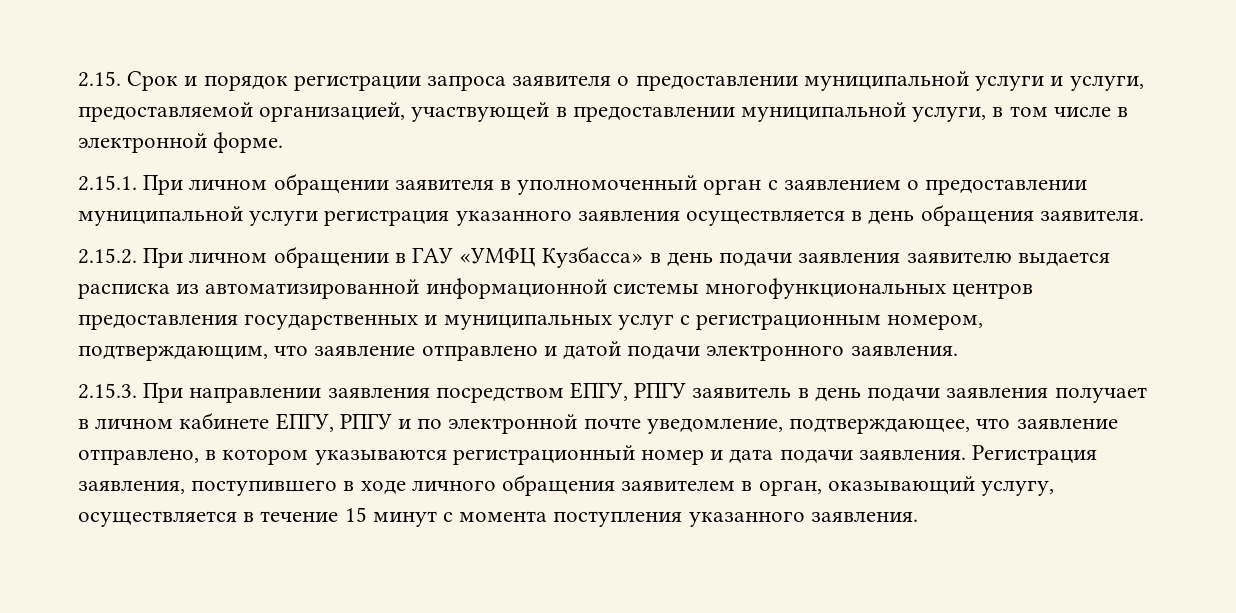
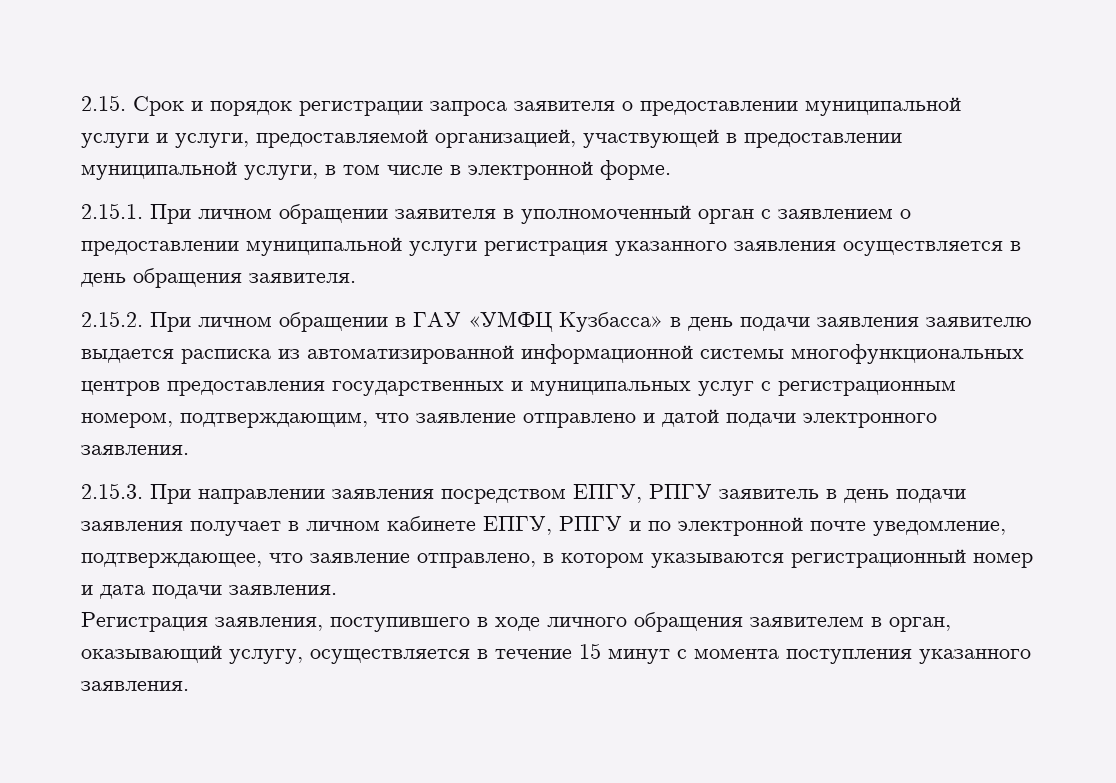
(966, 454) none -> (337, 590) //

